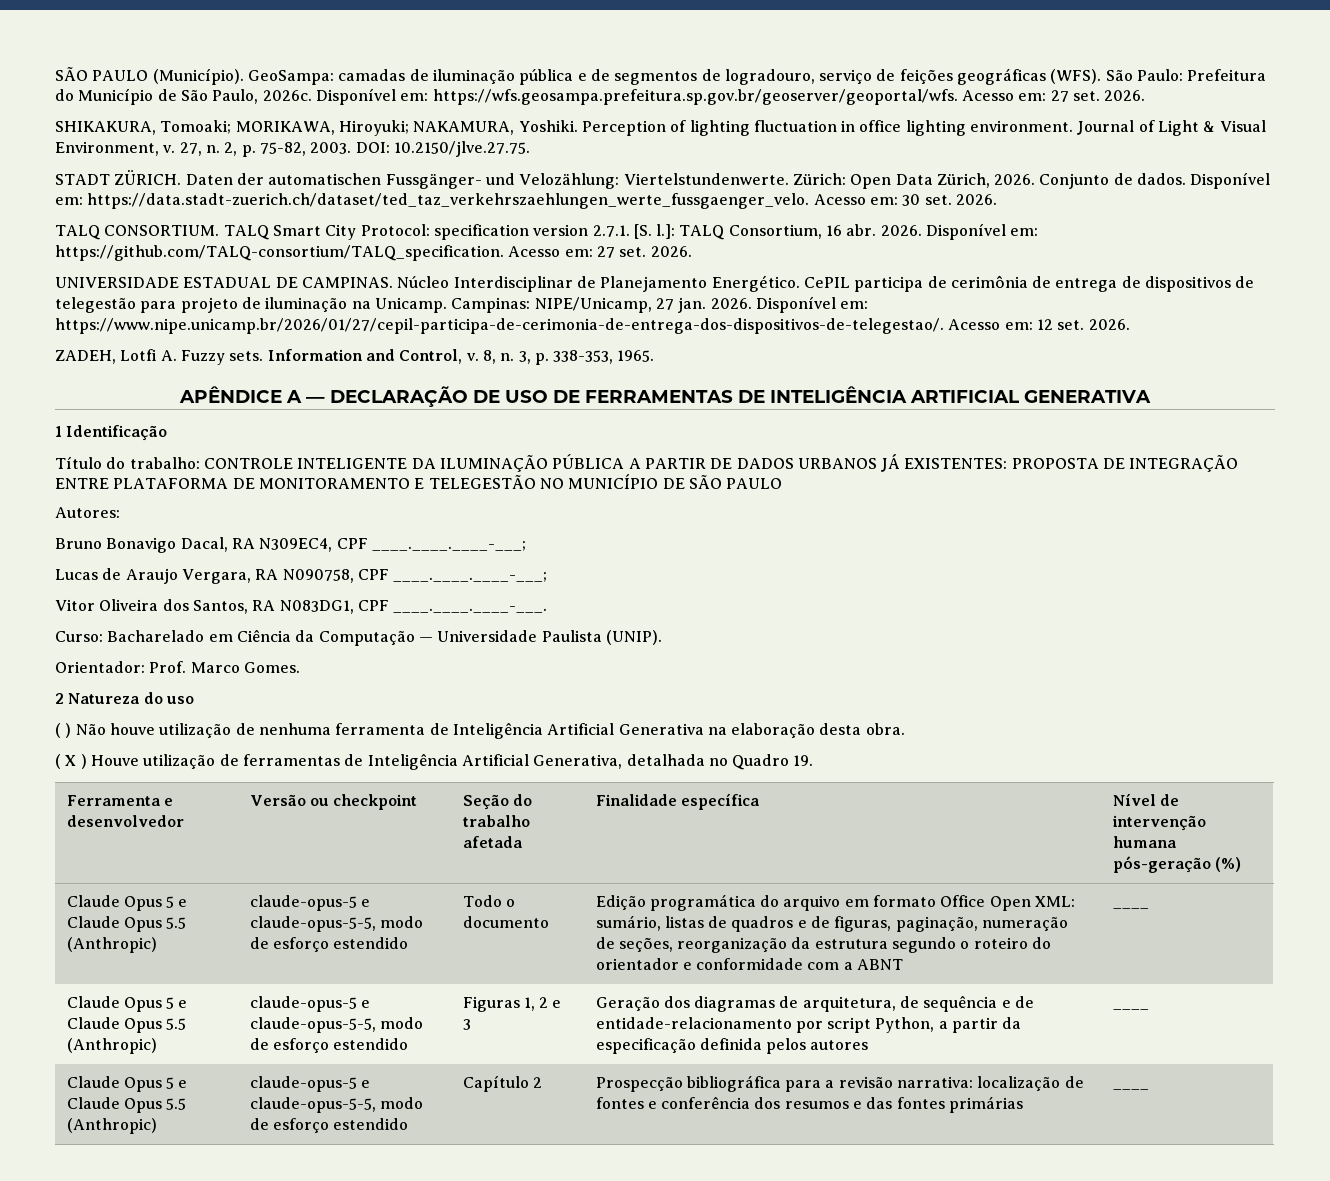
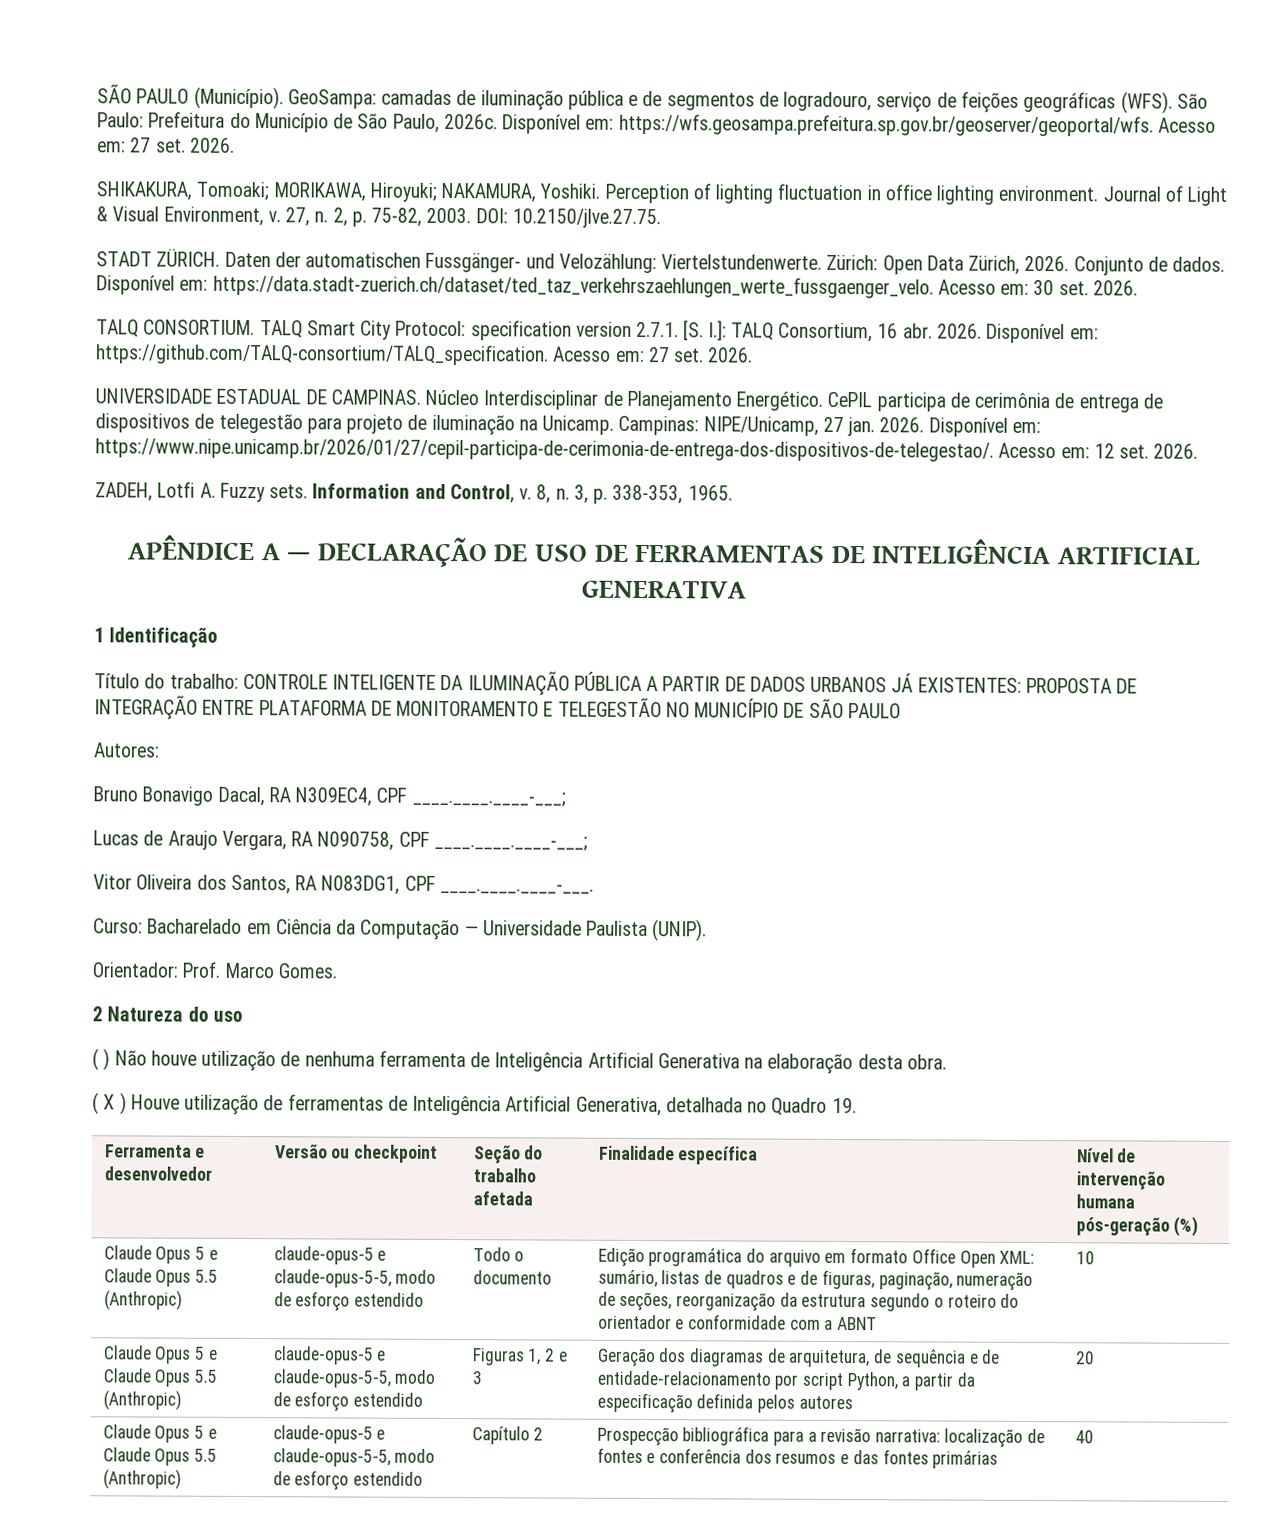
[1112,907,1149,909] ____ -> [1075,1251,1095,1265] 10
[1112,1008,1149,1010] ____ -> [1074,1351,1095,1365] 20
[1112,1088,1149,1090] ____ -> [1074,1430,1094,1444] 40

